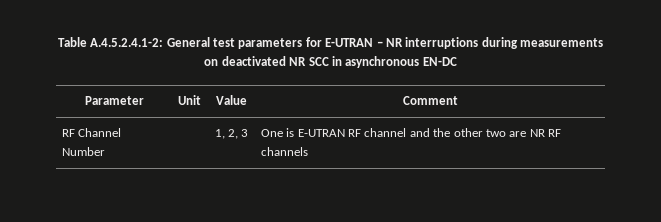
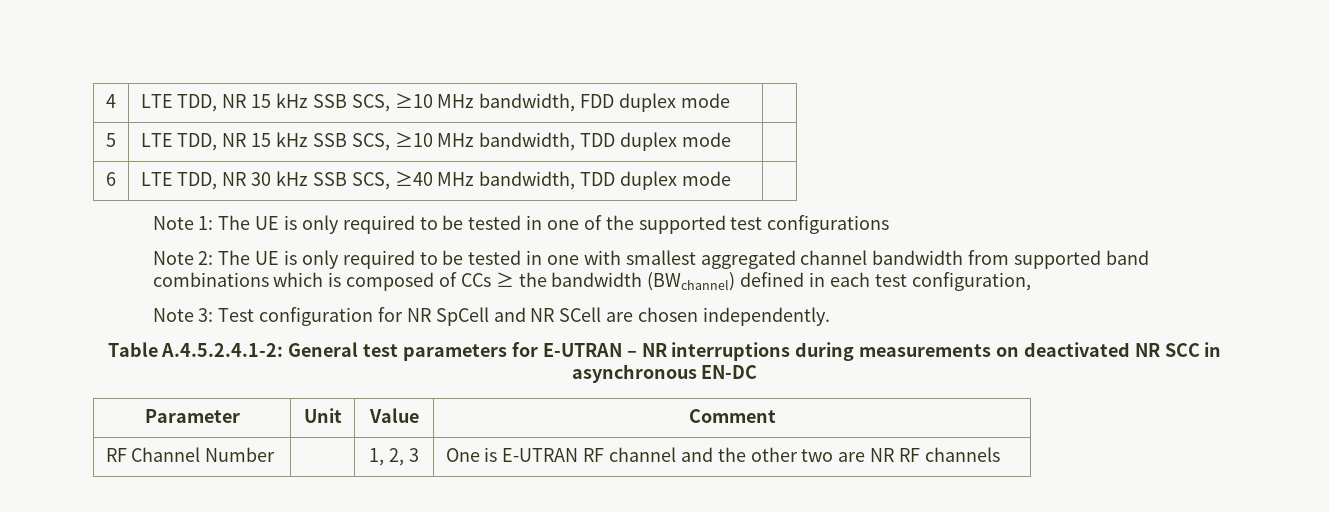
(57, 42) none -> [105,94,116,108] [140,93,730,112] [105,133,116,147] [140,132,731,151] [105,172,116,186] [140,171,731,190] [152,215,890,234] [152,250,1149,269] [152,272,1031,291] [152,307,830,326] 4 | LTE TDD, NR 15 kHz SSB SCS, ≥10 MHz bandwidth, FDD duplex mode | // 5 | LTE TDD, NR 15 kHz SSB SCS, ≥10 MHz bandwidth, TDD duplex mode | // 6 | LTE TDD, NR 30 kHz SSB SCS, ≥40 MHz bandwidth, TDD duplex mode | // Note 1: The UE is only required to be tested in one of the supported test configurations // Note 2: The UE is only required to be tested in one with smallest aggregated channel bandwidth from supported band combinations which is composed of CCs ≥ the bandwidth (BWchannel) defined in each test configuration, // Note 3: Test configuration for NR SpCell and NR SCell are chosen independently. //

